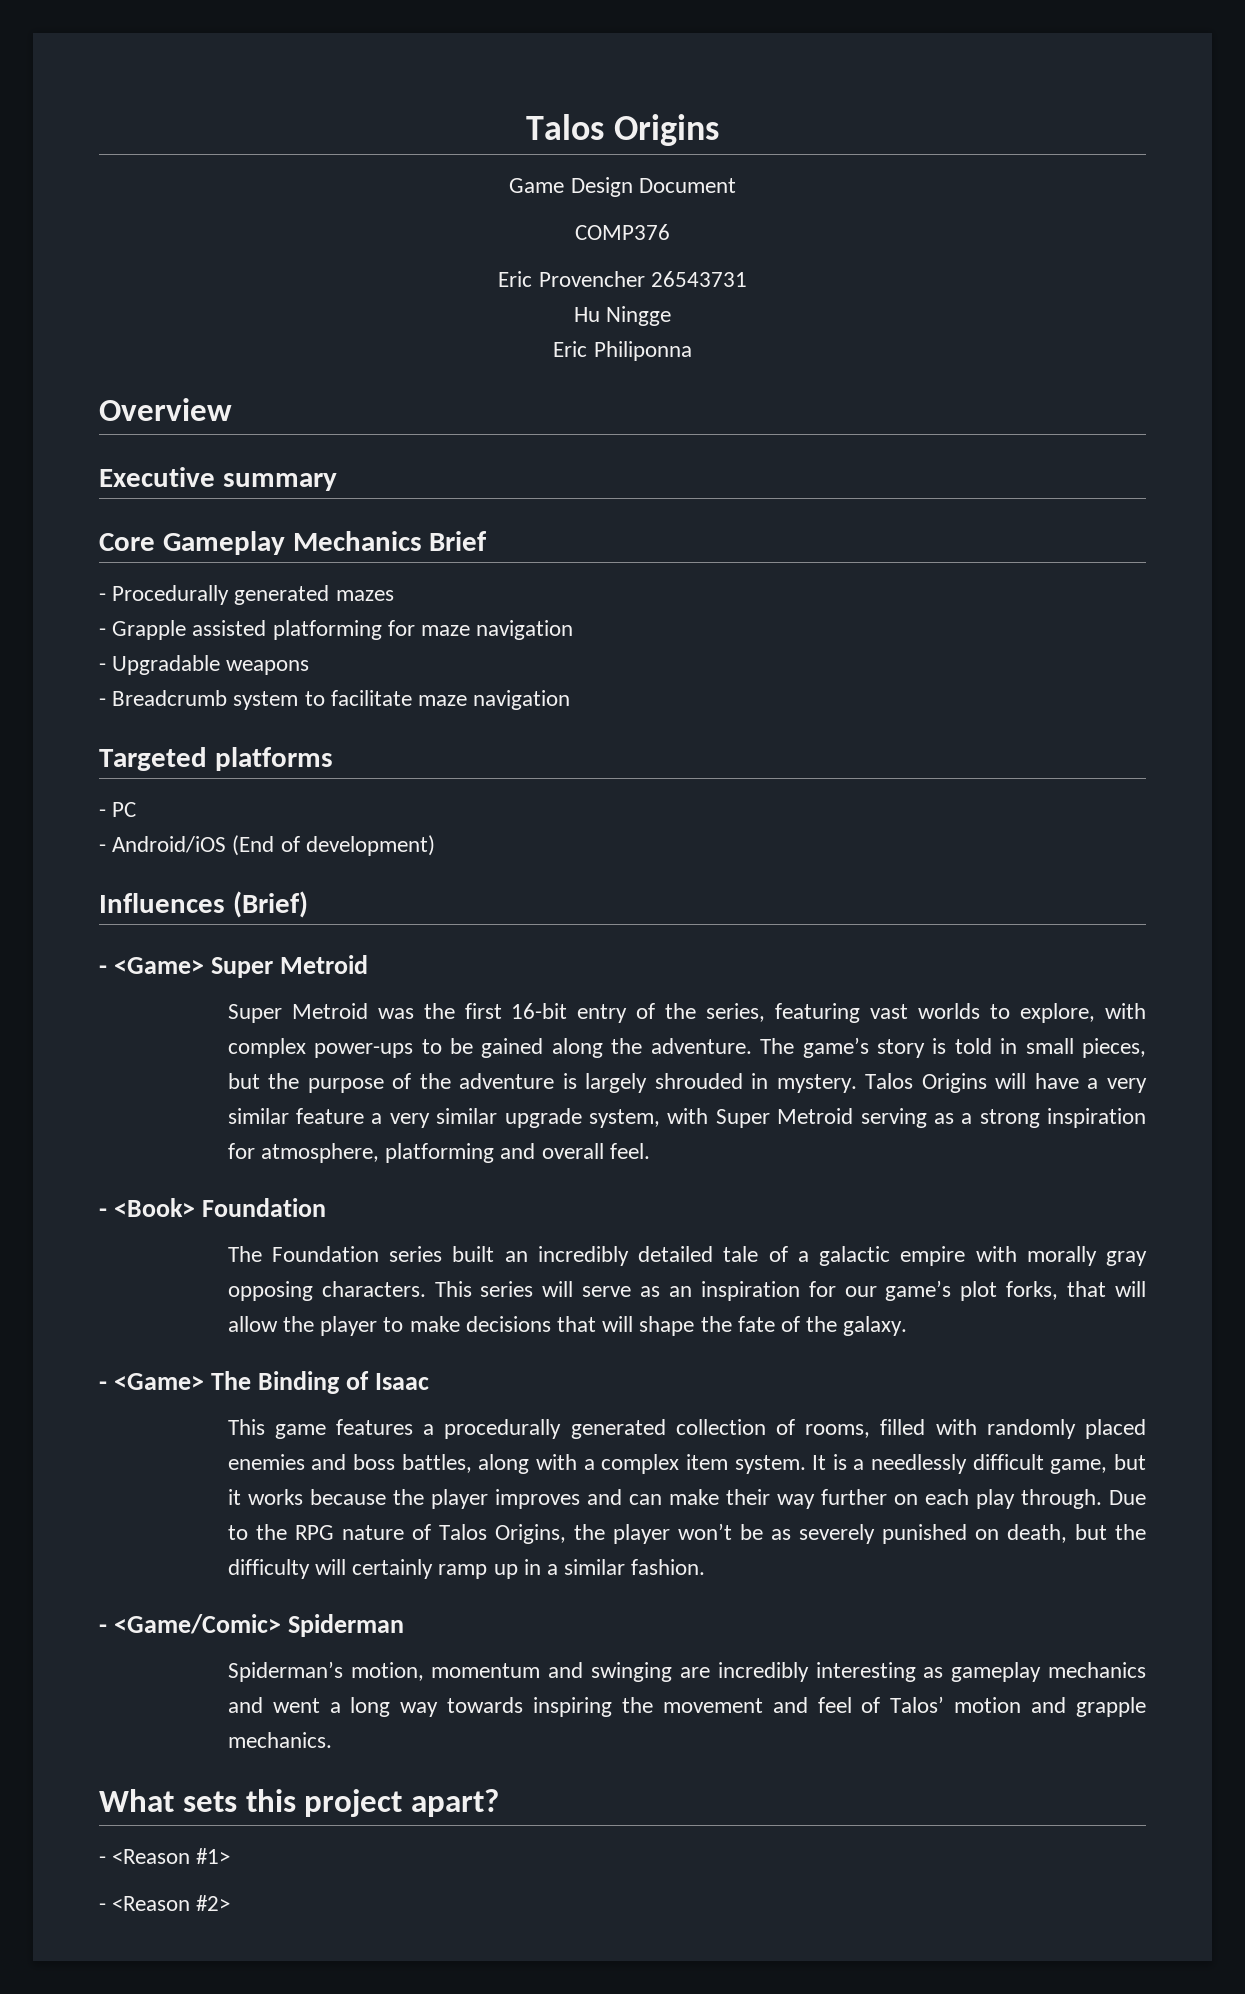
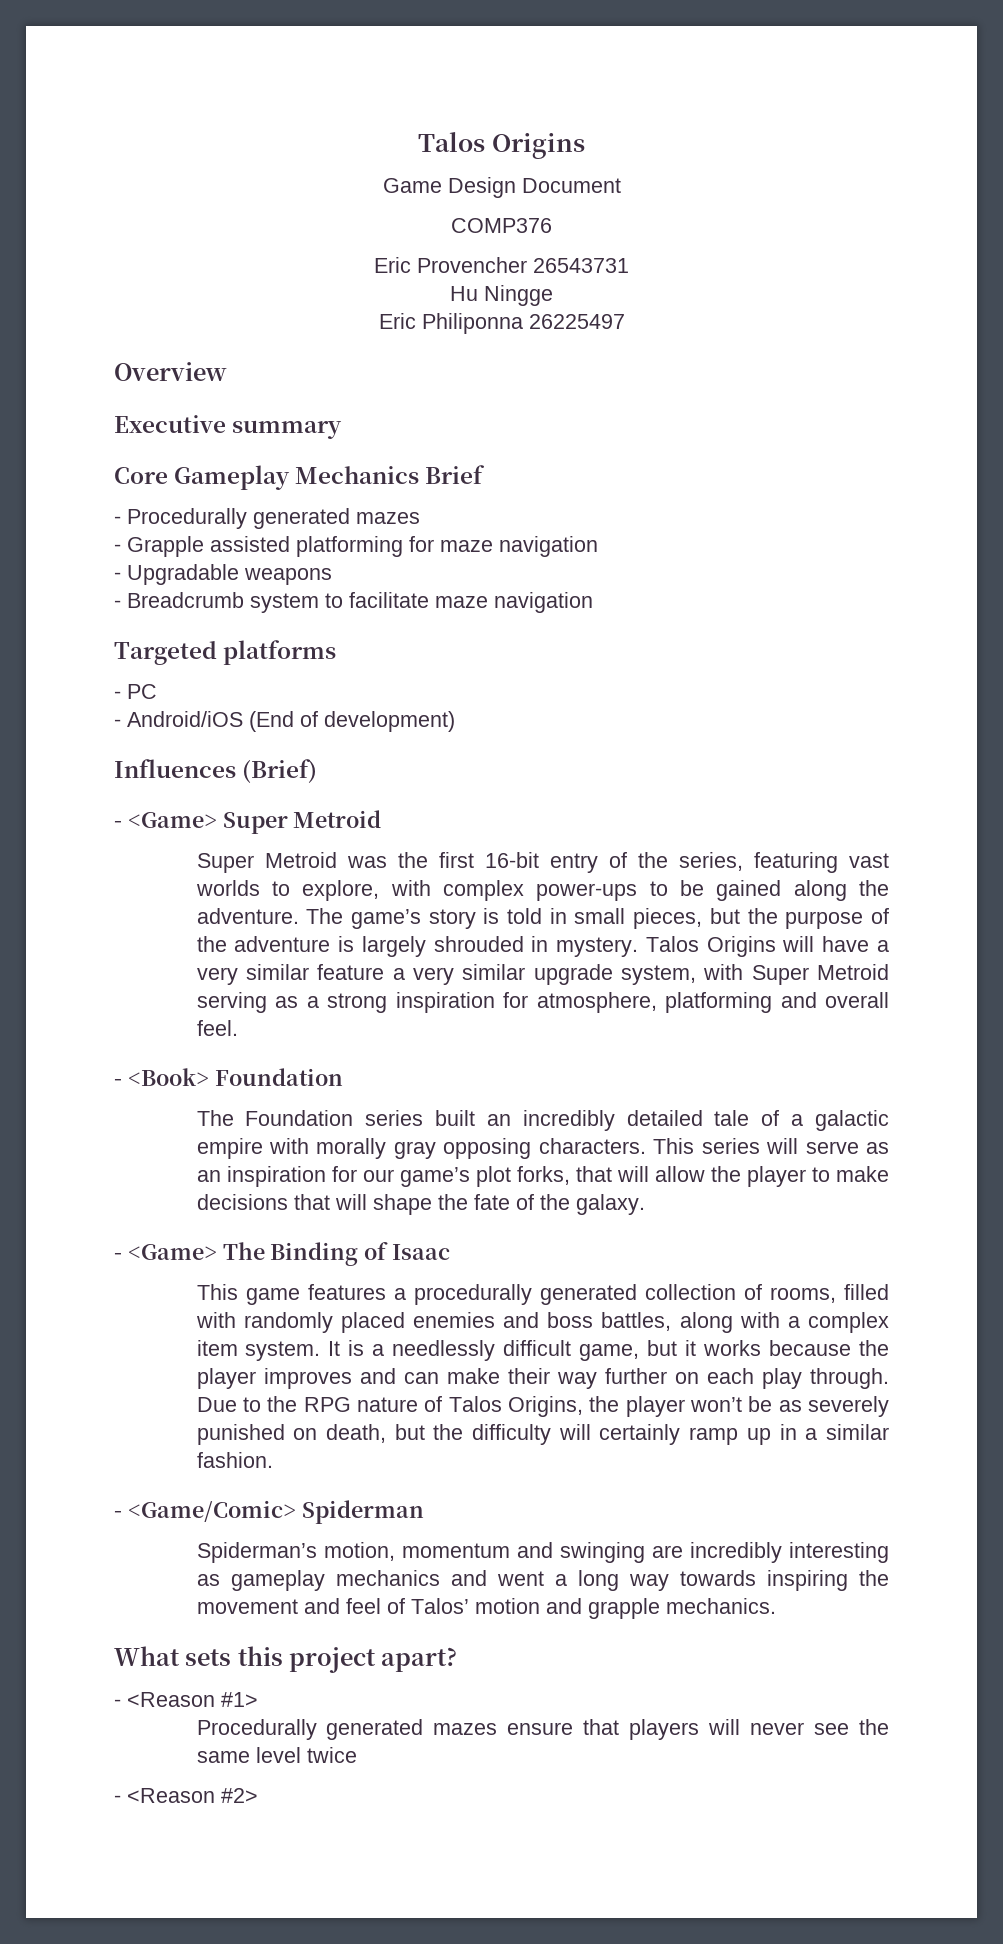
(692, 351) none -> [528,314,625,329] 26225497
(231, 1856) none -> [196,1719,889,1740] [196,1747,357,1763] // Procedurally generated mazes ensure that players will never see the same level twice

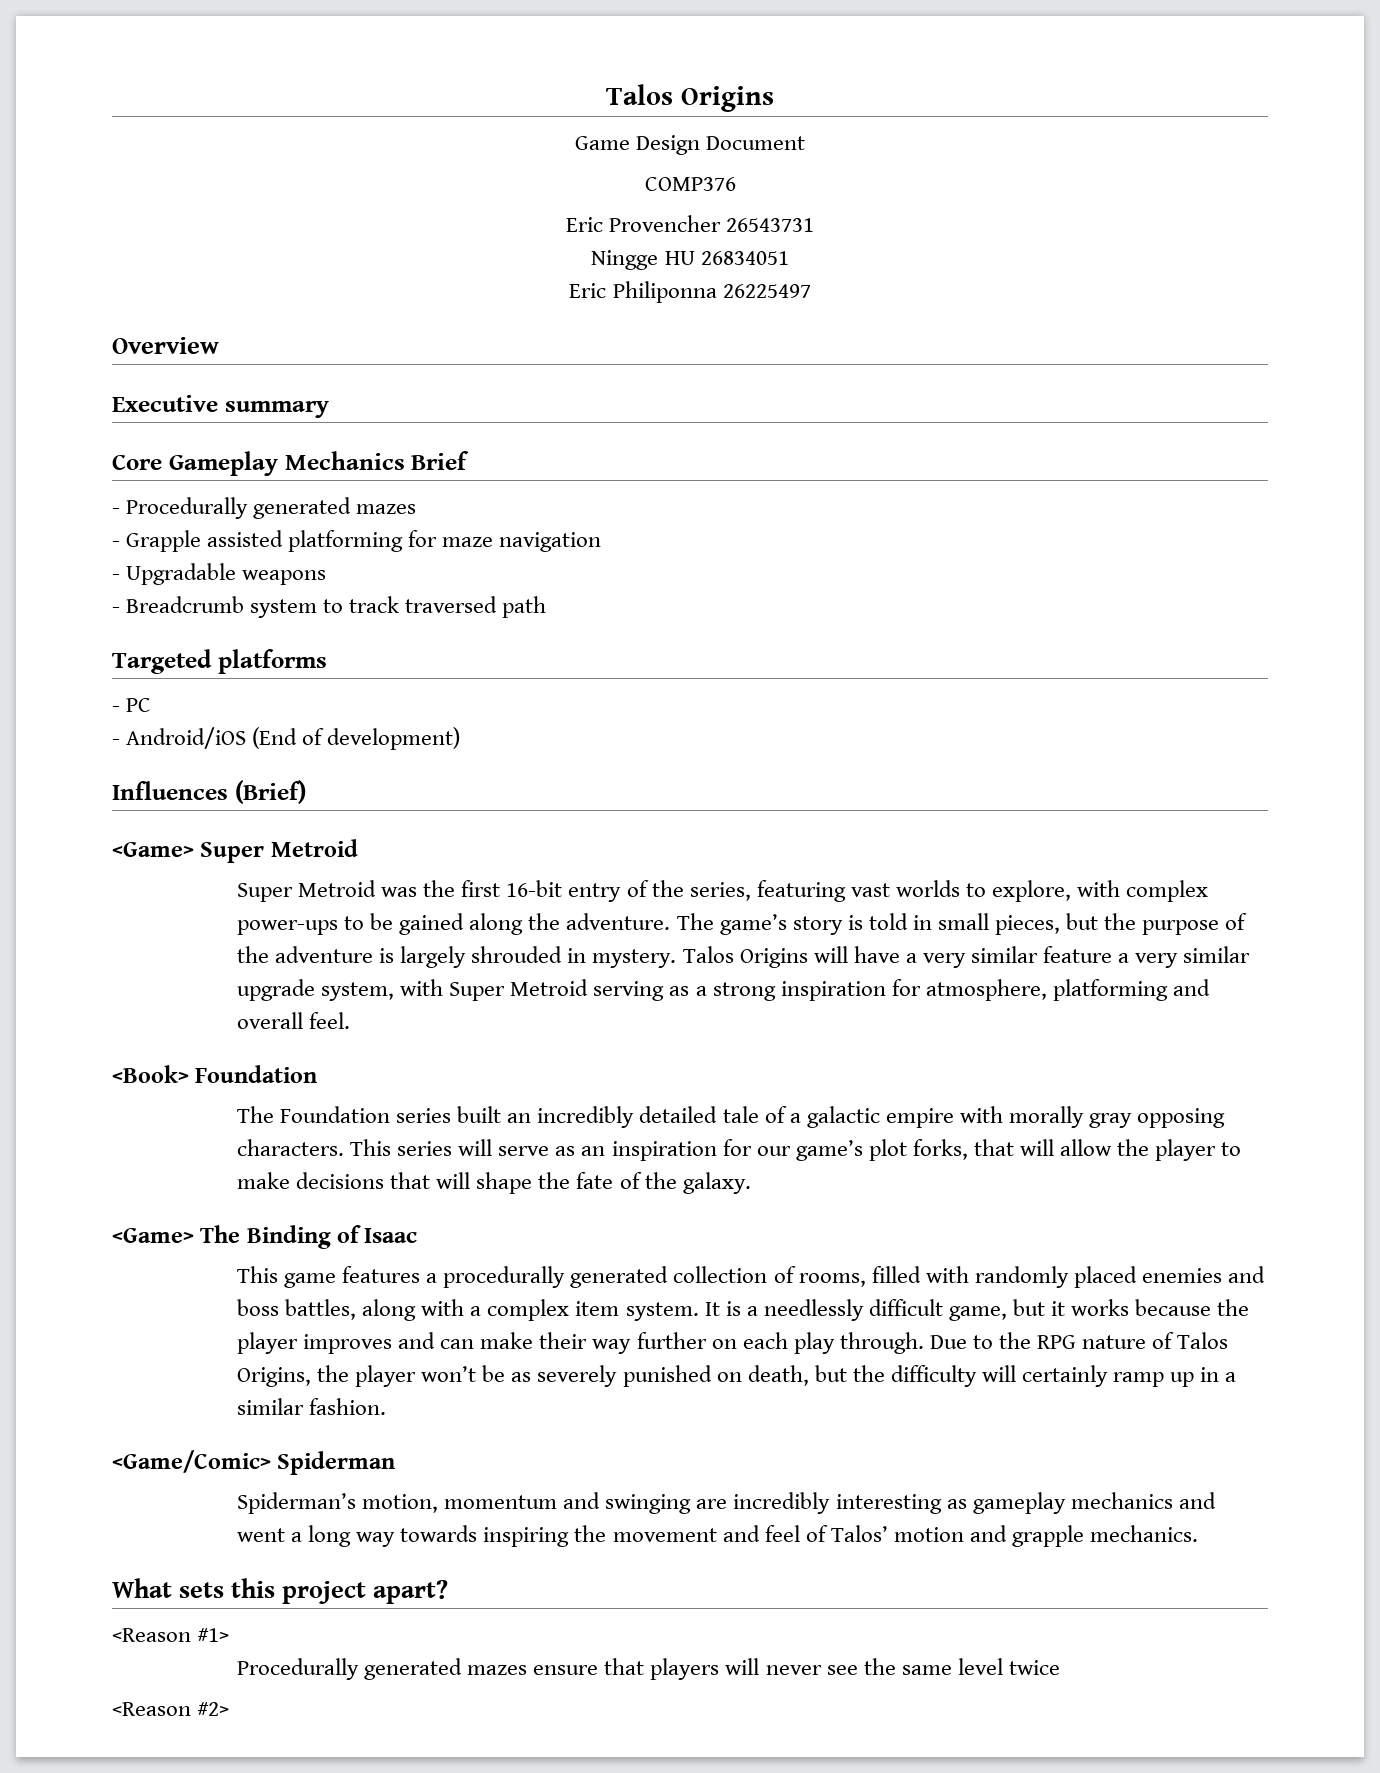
[450,286,478,301] Hu -> (815, 225) none
(553, 295) none -> [664,251,789,265] HU 26834051
[349,592,593,613] facilitate maze navigation -> [349,596,547,618] track traversed path
[114,821,122,828] - -> (306, 792) none
[114,1079,122,1086] - -> (351, 1020) none
[114,1253,122,1260] - -> (751, 1183) none
[114,1511,122,1518] - -> (387, 1406) none
[114,1699,121,1707] - -> (449, 1592) none
[114,1795,121,1803] - -> (1060, 1667) none

